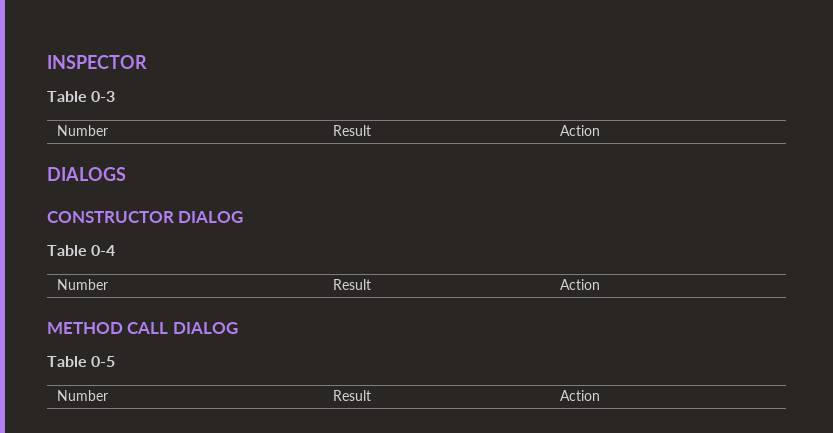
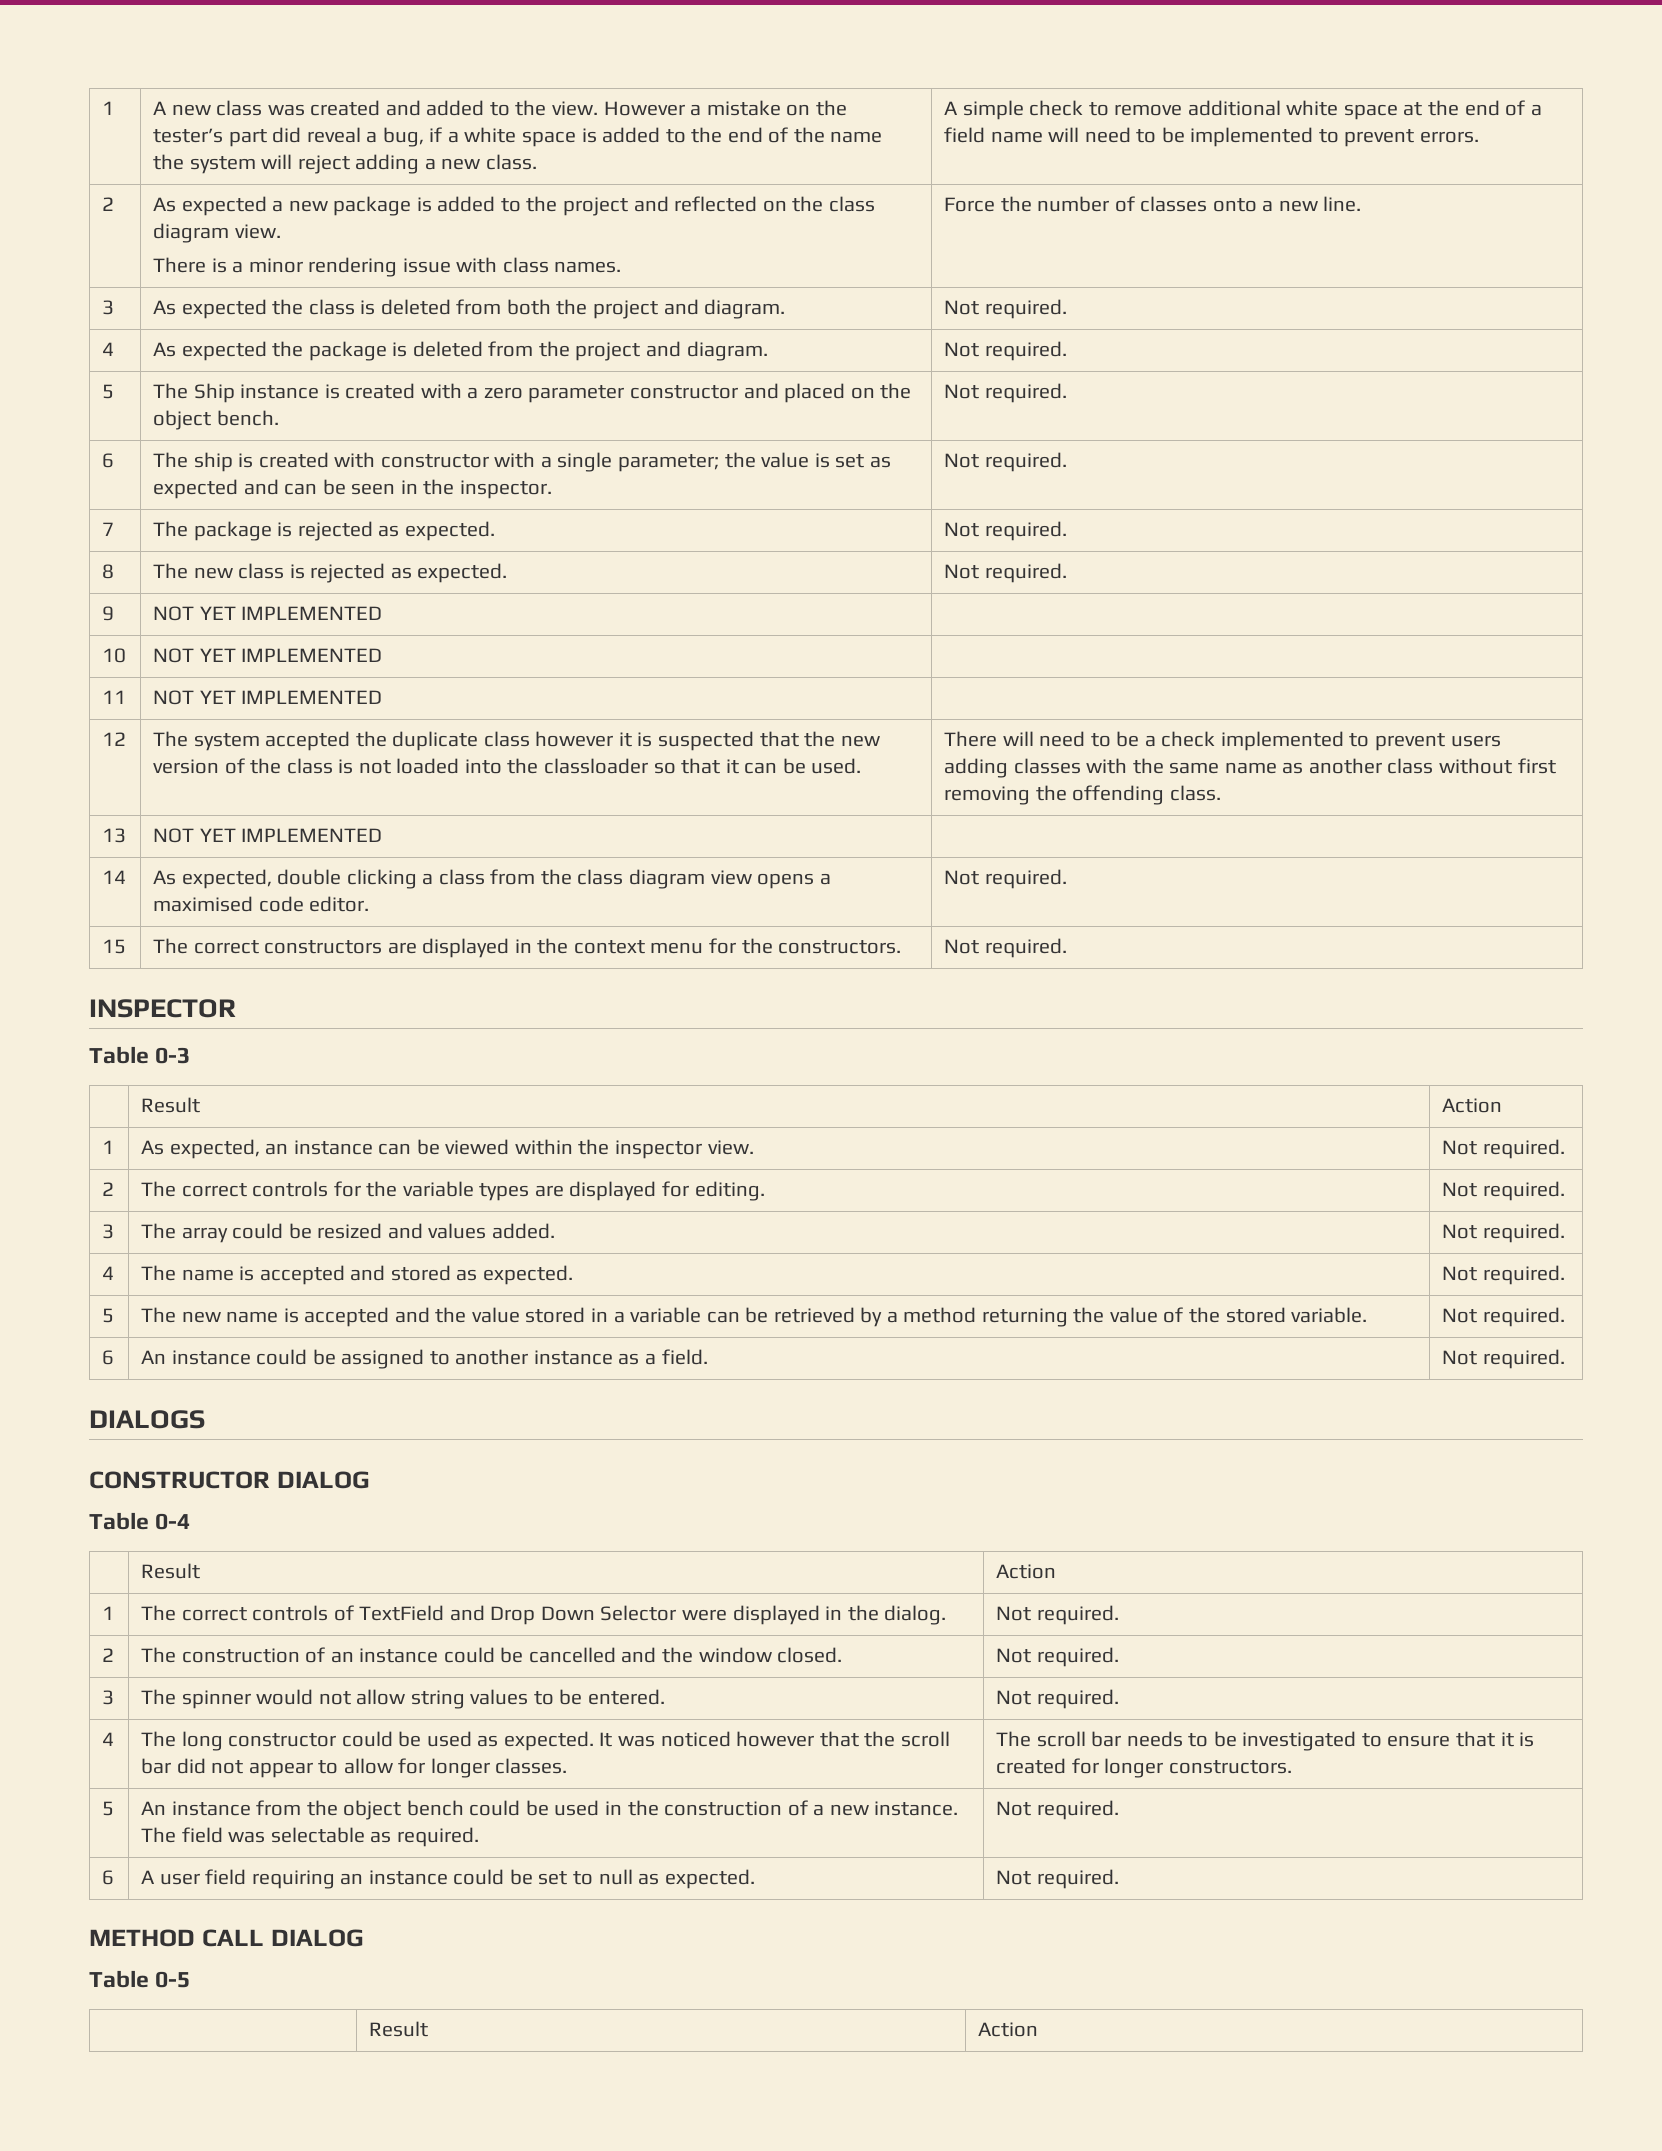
(47, 62) none -> [102,101,115,115] [153,100,847,116] [153,127,883,147] [153,154,537,174] [944,100,1542,120] [944,127,1480,147] [102,197,115,211] [153,196,875,216] [153,223,281,243] [153,257,622,277] [944,196,1362,212] [102,300,115,315] [153,299,786,319] [944,299,1067,319] [102,342,115,356] [153,341,768,361] [944,341,1067,361] [102,384,115,399] [153,383,912,403] [153,410,279,430] [944,383,1067,403] [102,453,115,468] [153,452,891,472] [153,479,552,499] [944,452,1067,472] [102,522,115,536] [153,521,495,541] [944,521,1067,541] [102,564,115,579] [153,563,508,583] [944,563,1067,583] [102,606,115,621] [153,606,383,621] [102,648,127,663] [153,648,383,663] [102,690,127,704] [153,690,383,705] [102,732,127,746] [153,731,880,751] [153,758,862,774] [944,731,1501,751] [944,758,1556,778] [944,785,1221,805] [102,828,127,843] [153,828,383,843] [102,870,127,884] [153,869,831,889] [153,896,370,912] [944,869,1067,889] [102,939,127,954] [153,938,902,958] [944,938,1067,958] 1 | A new class was created and added to the view. However a mistake on the tester’s part did reveal a bug, if a white space is added to the end of the name the system will reject adding a new class. | A simple check to remove additional white space at the end of a field name will need to be implemented to prevent errors. // 2 | As expected a new package is added to the project and reflected on the class diagram view. // There is a minor rendering issue with class names. | Force the number of classes onto a new line. // 3 | As expected the class is deleted from both the project and diagram. | Not required. // 4 | As expected the package is deleted from the project and diagram. | Not required. // 5 | The Ship instance is created with a zero parameter constructor and placed on the object bench. | Not required. // 6 | The ship is created with constructor with a single parameter; the value is set as expected and can be seen in the inspector. | Not required. // 7 | The package is rejected as expected. | Not required. // 8 | The new class is rejected as expected. | Not required. // 9 | NOT YET IMPLEMENTED | // 10 | NOT YET IMPLEMENTED | // 11 | NOT YET IMPLEMENTED | // 12 | The system accepted the duplicate class however it is suspected that the new version of the class is not loaded into the classloader so that it can be used. | There will need to be a check implemented to prevent users adding classes with the same name as another class without first removing the offending class. // 13 | NOT YET IMPLEMENTED | // 14 | As expected, double clicking a class from the class diagram view opens a maximised code editor. | Not required. // 15 | The correct constructors are displayed in the context menu for the constructors. | Not required. //
[56,125,108,136] [332,125,371,136] [559,125,600,136] Number | Result | Action -> [141,1097,201,1113] [1442,1098,1503,1113] [102,1140,115,1154] [141,1139,754,1159] [1442,1139,1565,1159] [102,1182,115,1196] [141,1181,765,1201] [1442,1181,1565,1201] [102,1224,115,1239] [141,1223,555,1243] [1442,1223,1565,1243] [102,1266,115,1280] [141,1265,573,1285] [1442,1265,1565,1285] [102,1308,115,1323] [141,1307,1368,1327] [1442,1307,1565,1327] [102,1350,115,1365] [141,1349,708,1369] [1442,1349,1565,1369] | Result | Action // 1 | As expected, an instance can be viewed within the inspector view. | Not required. // 2 | The correct controls for the variable types are displayed for editing. | Not required. // 3 | The array could be resized and values added. | Not required. // 4 | The name is accepted and stored as expected. | Not required. // 5 | The new name is accepted and the value stored in a variable can be retrieved by a method returning the value of the stored variable. | Not required. // 6 | An instance could be assigned to another instance as a field. | Not required.
[56,279,108,290] [332,279,371,290] [559,279,600,290] Number | Result | Action -> [141,1563,201,1579] [996,1564,1057,1579] [102,1606,115,1620] [141,1605,947,1625] [996,1605,1119,1625] [102,1648,115,1662] [141,1647,843,1663] [996,1647,1119,1667] [102,1690,115,1705] [141,1689,666,1709] [996,1689,1119,1709] [102,1732,115,1746] [141,1731,950,1751] [141,1758,568,1778] [996,1731,1535,1751] [996,1758,1292,1778] [102,1801,115,1816] [141,1800,959,1820] [141,1827,479,1847] [996,1800,1119,1820] [102,1870,115,1885] [141,1869,755,1889] [996,1869,1119,1889] | Result | Action // 1 | The correct controls of TextField and Drop Down Selector were displayed in the dialog. | Not required. // 2 | The construction of an instance could be cancelled and the window closed. | Not required. // 3 | The spinner would not allow string values to be entered. | Not required. // 4 | The long constructor could be used as expected. It was noticed however that the scroll bar did not appear to allow for longer classes. | The scroll bar needs to be investigated to ensure that it is created for longer constructors. // 5 | An instance from the object bench could be used in the construction of a new instance. The field was selectable as required. | Not required. // 6 | A user field requiring an instance could be set to null as expected. | Not required.
[56,390,108,401] Number -> (191, 1979) none

